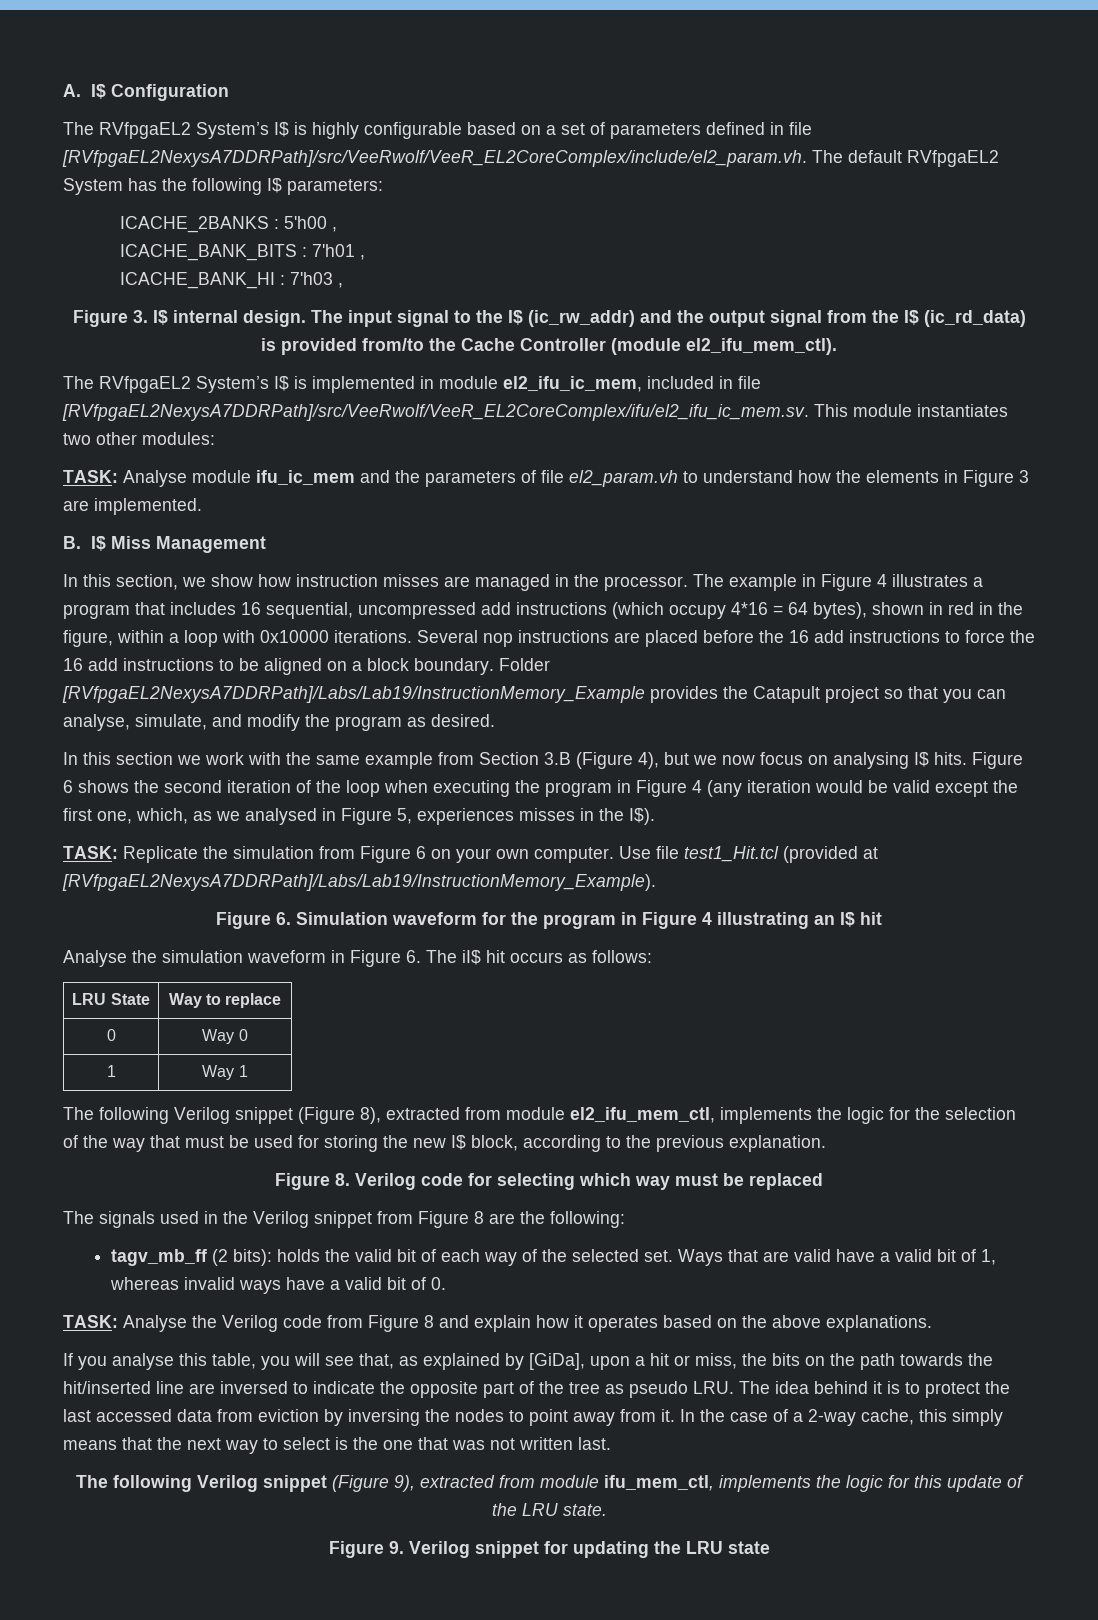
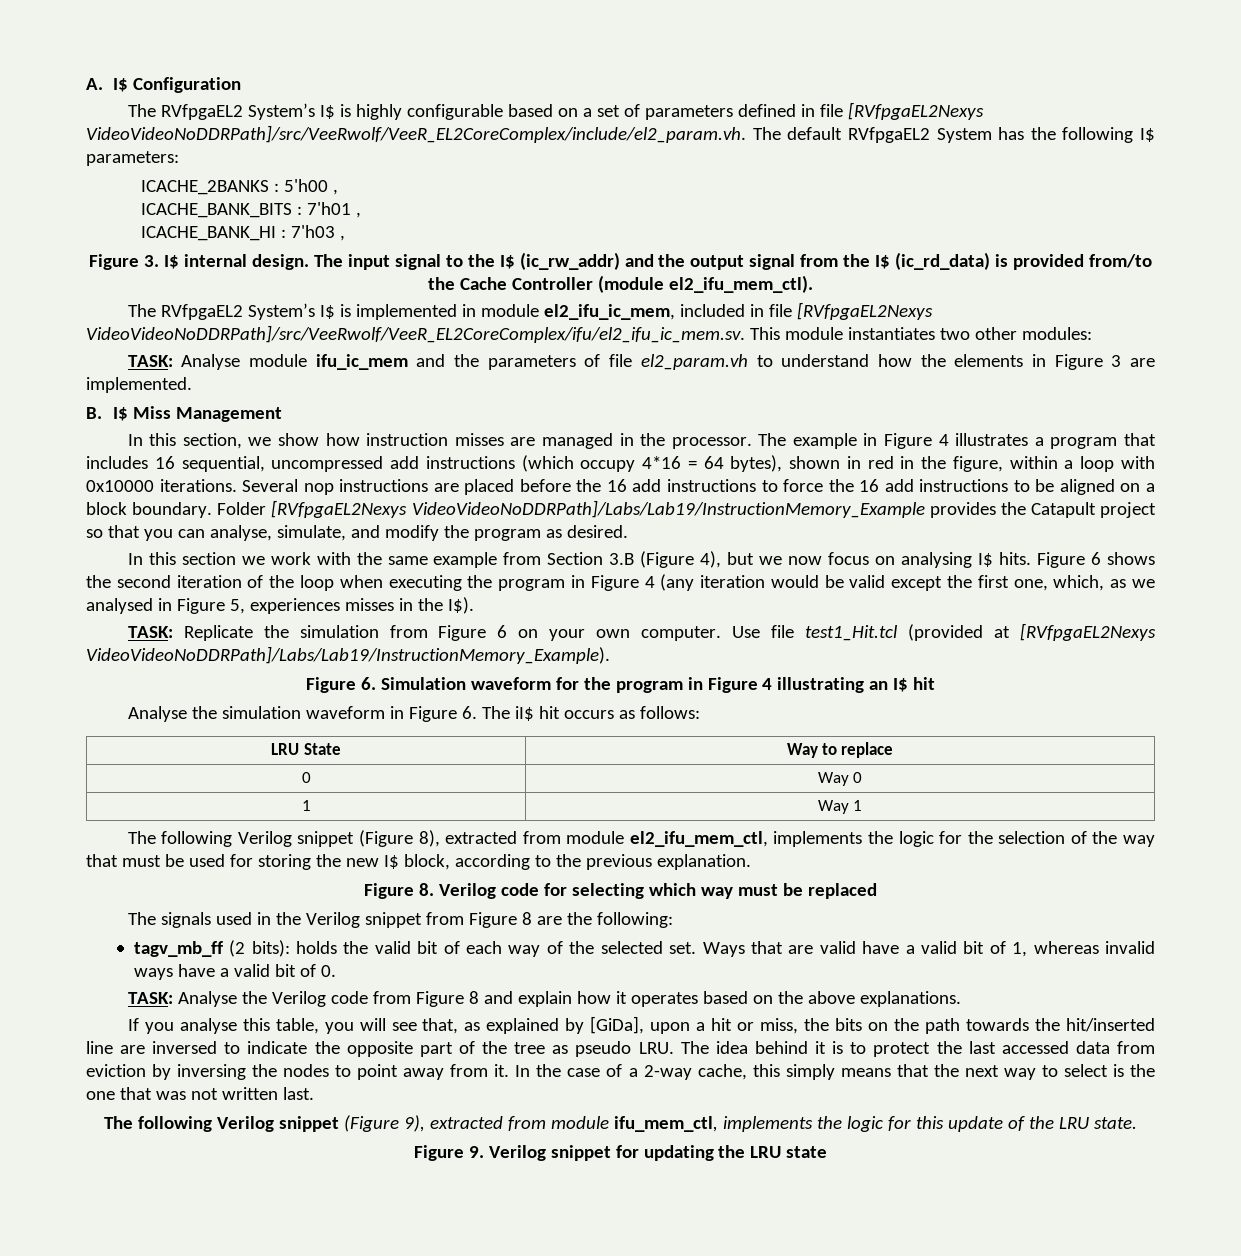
[62,150,807,167] [RVfpgaEL2NexysA7DDRPath]/src/VeeRwolf/VeeR_EL2CoreComplex/include/el2_param.vh. -> [847,102,984,120] [86,125,746,143] [RVfpgaEL2Nexys VideoVideoNoDDRPath]/src/VeeRwolf/VeeR_EL2CoreComplex/include/el2_param.vh.
[62,404,809,421] [RVfpgaEL2NexysA7DDRPath]/src/VeeRwolf/VeeR_EL2CoreComplex/ifu/el2_ifu_ic_mem.sv. -> [796,302,933,320] [86,325,745,343] [RVfpgaEL2Nexys VideoVideoNoDDRPath]/src/VeeRwolf/VeeR_EL2CoreComplex/ifu/el2_ifu_ic_mem.sv.
[62,686,645,703] [RVfpgaEL2NexysA7DDRPath]/Labs/Lab19/InstructionMemory_Example -> [271,500,925,518] [RVfpgaEL2Nexys VideoVideoNoDDRPath]/Labs/Lab19/InstructionMemory_Example
[62,874,656,891] [RVfpgaEL2NexysA7DDRPath]/Labs/Lab19/InstructionMemory_Example). -> [1020,623,1157,641] [86,646,610,664] [RVfpgaEL2Nexys VideoVideoNoDDRPath]/Labs/Lab19/InstructionMemory_Example).

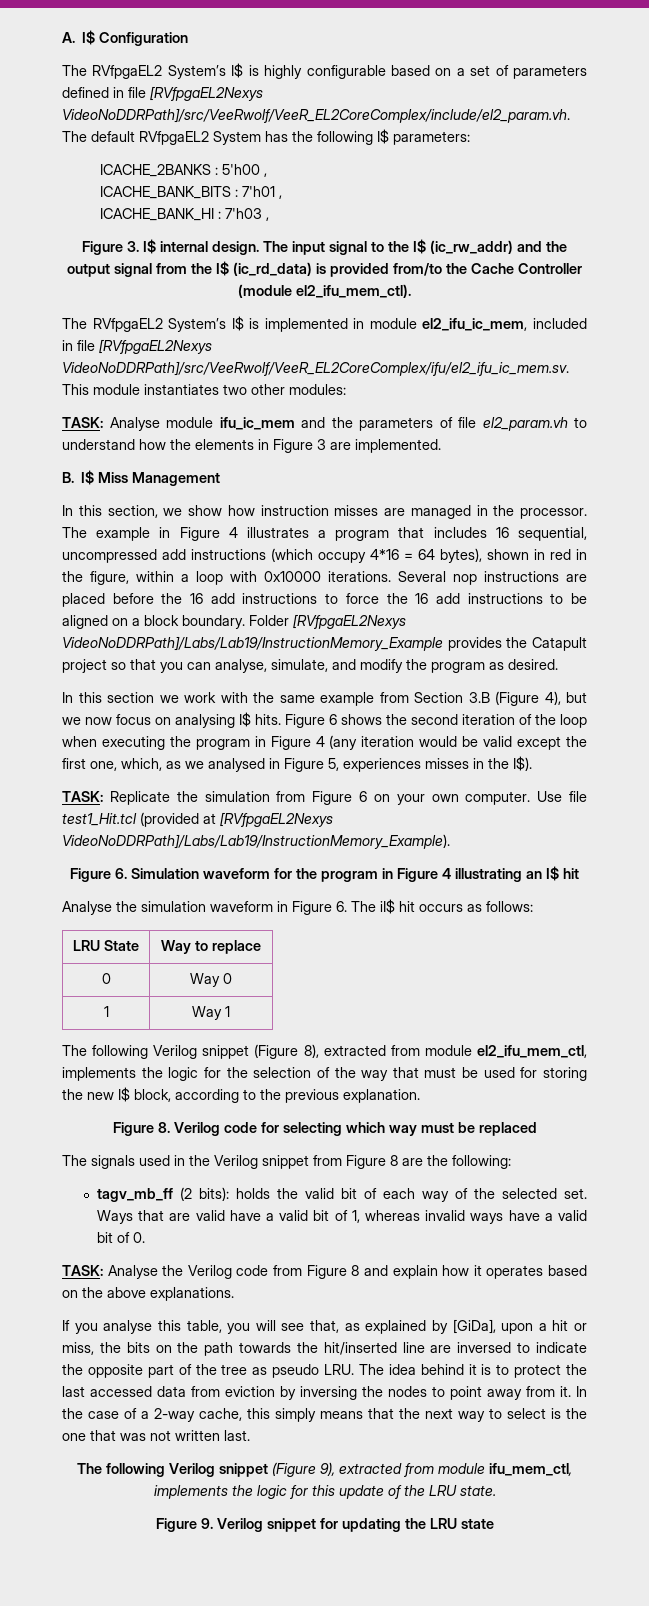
[86,125,746,143] VideoVideoNoDDRPath]/src/VeeRwolf/VeeR_EL2CoreComplex/include/el2_param.vh. -> [62,108,570,123] VideoNoDDRPath]/src/VeeRwolf/VeeR_EL2CoreComplex/include/el2_param.vh.
[86,325,745,343] VideoVideoNoDDRPath]/src/VeeRwolf/VeeR_EL2CoreComplex/ifu/el2_ifu_ic_mem.sv. -> [62,361,569,376] VideoNoDDRPath]/src/VeeRwolf/VeeR_EL2CoreComplex/ifu/el2_ifu_ic_mem.sv.
[411,500,925,518] VideoVideoNoDDRPath]/Labs/Lab19/InstructionMemory_Example -> [62,636,443,651] VideoNoDDRPath]/Labs/Lab19/InstructionMemory_Example
[86,646,610,664] VideoVideoNoDDRPath]/Labs/Lab19/InstructionMemory_Example). -> [62,834,450,849] VideoNoDDRPath]/Labs/Lab19/InstructionMemory_Example).

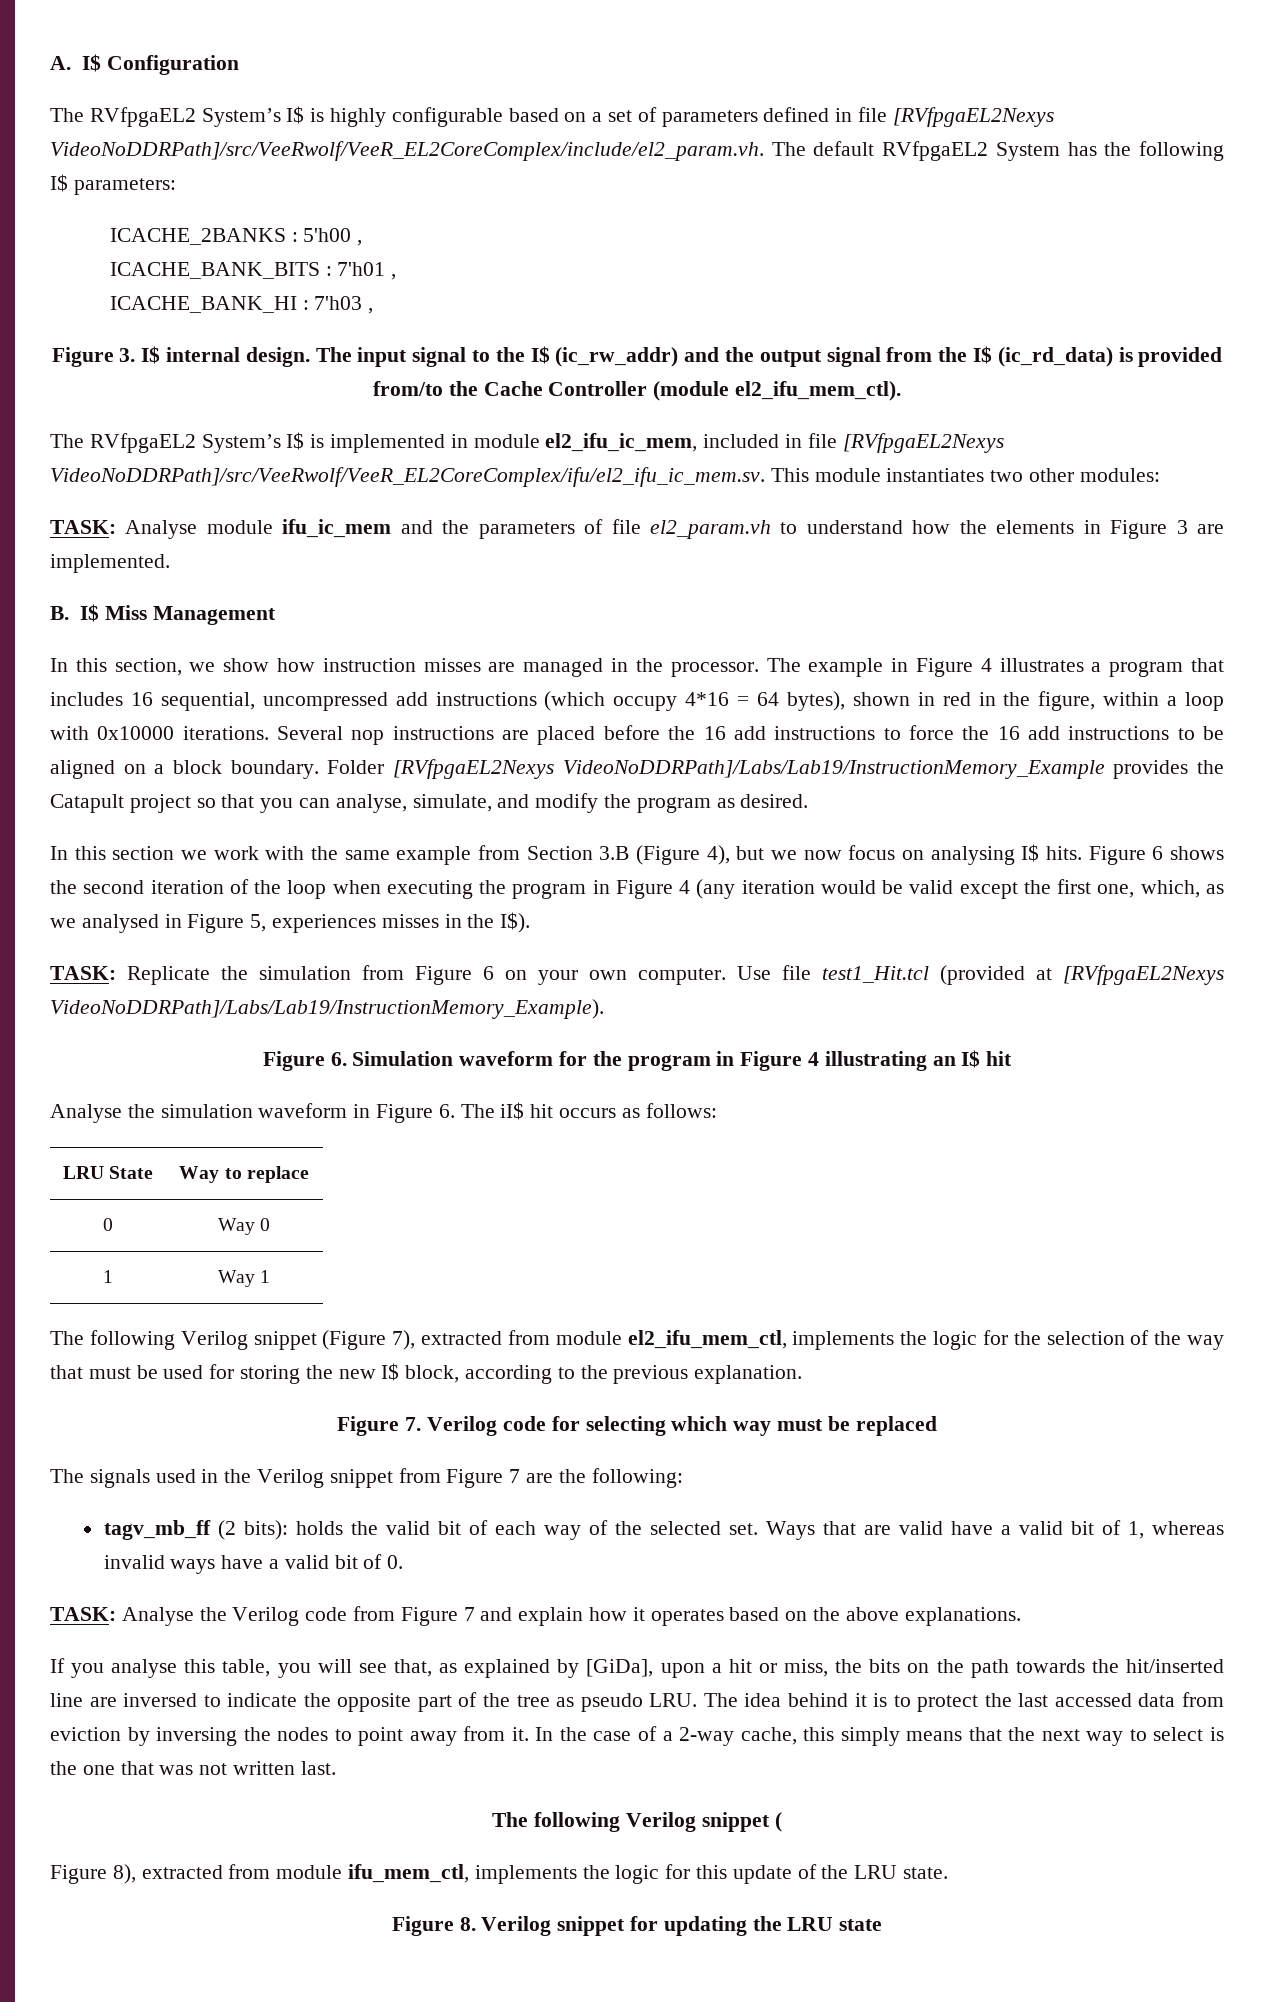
[303,1044,319,1058] 8), -> [392,1330,416,1350] 7),
[157,1122,170,1133] 8. -> [405,1417,422,1431] 7.
[390,1155,398,1166] 8 -> [509,1469,521,1483] 7
[351,1265,360,1276] 8 -> [463,1607,475,1621] 7
[272,1462,335,1477] (Figure 9), -> [774,1812,782,1832] [50,1864,136,1884] ( // Figure 8),
[200,1518,213,1529] 9. -> [459,1917,476,1931] 8.

